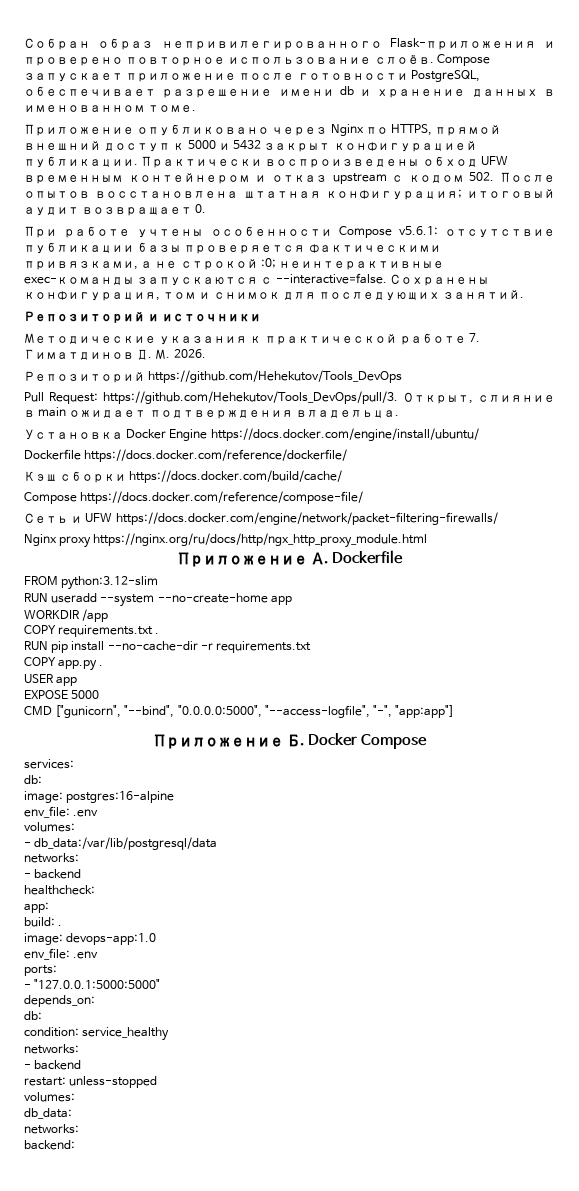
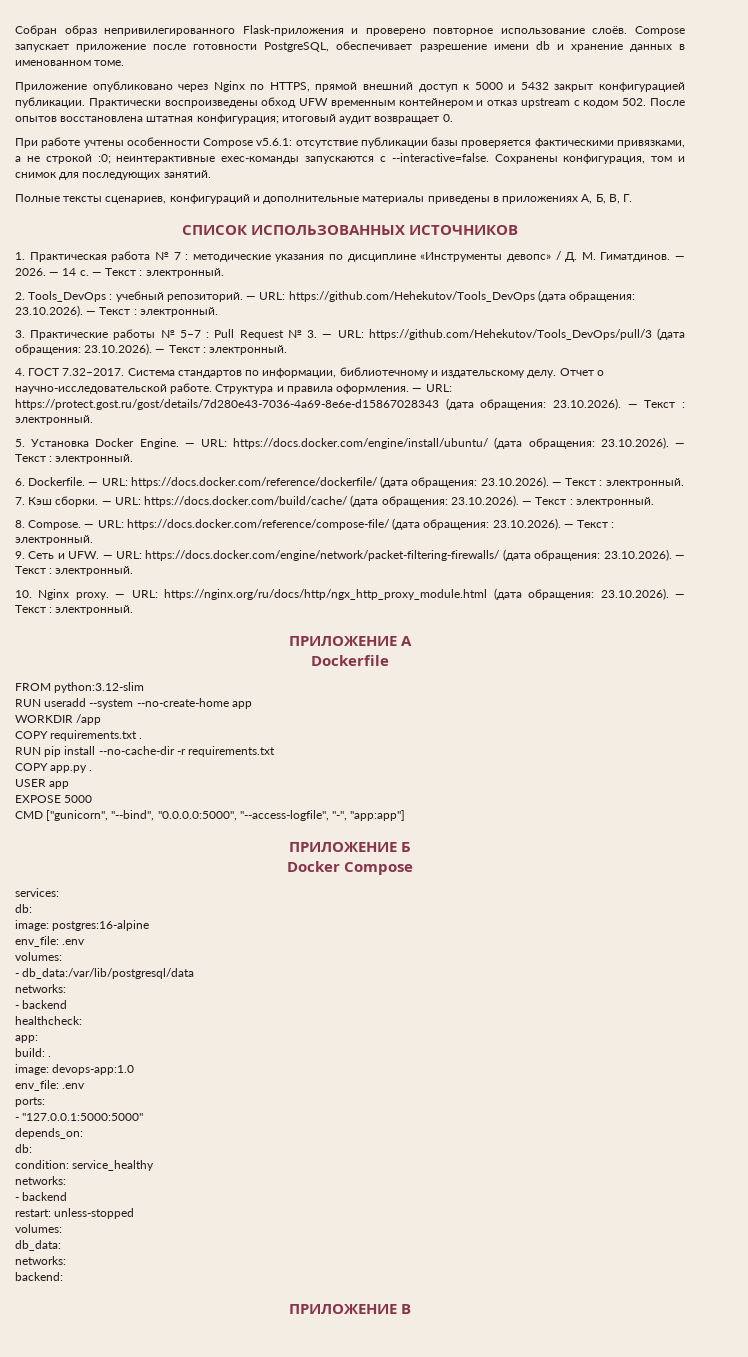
[24,311,262,323] [24,333,481,345] [24,349,206,360] [24,370,403,383] [24,391,555,404] [24,407,399,419] [24,428,479,441] [24,449,348,462] [24,470,343,483] [24,491,364,504] [24,512,498,525] [24,533,428,548] [176,552,328,567] Репозиторий и источники // Методические указания к практической работе 7. Гиматдинов Д. М. 2026. // Репозиторий https://github.com/Hehekutov/Tools_DevOps // Pull Request: https://github.com/Hehekutov/Tools_DevOps/pull/3. Открыт, слияние в main ожидает подтверждения владельца. // Установка Docker Engine https://docs.docker.com/engine/install/ubuntu/ // Dockerfile https://docs.docker.com/reference/dockerfile/ // Кэш сборки https://docs.docker.com/build/cache/ // Compose https://docs.docker.com/reference/compose-file/ // Сеть и UFW https://docs.docker.com/engine/network/packet-filtering-firewalls/ // Nginx proxy https://nginx.org/ru/docs/http/ngx_http_proxy_module.html // Приложение А. -> [15,194,633,204] [181,225,519,235] [15,251,685,262] [15,268,224,278] [15,290,636,302] [15,305,218,317] [15,328,685,340] [15,343,288,355] [15,367,604,378] [15,383,452,394] [15,398,685,410] [15,415,93,425] [15,437,686,449] [15,454,134,464] [15,476,684,488] [15,495,654,507] [15,518,615,530] [15,535,93,545] [15,549,685,561] [15,566,134,576] [15,588,685,600] [15,605,134,615] [288,636,413,646] Полные тексты сценариев, конфигураций и дополнительные материалы приведены в приложениях А, Б, В, Г. // СПИСОК ИСПОЛЬЗОВАННЫХ ИСТОЧНИКОВ // 1. Практическая работа № 7 : методические указания по дисциплине «Инструменты девопс» / Д. М. Гиматдинов. — 2026. — 14 с. — Текст : электронный. // 2. Tools_DevOps : учебный репозиторий. — URL: https://github.com/Hehekutov/Tools_DevOps (дата обращения: 23.10.2026). — Текст : электронный. // 3. Практические работы № 5–7 : Pull Request № 3. — URL: https://github.com/Hehekutov/Tools_DevOps/pull/3 (дата обращения: 23.10.2026). — Текст : электронный. // 4. ГОСТ 7.32–2017. Система стандартов по информации, библиотечному и издательскому делу. Отчет о научно-исследовательской работе. Структура и правила оформления. — URL: https://protect.gost.ru/gost/details/7d280e43-7036-4a69-8e6e-d15867028343 (дата обращения: 23.10.2026). — Текст : электронный. // 5. Установка Docker Engine. — URL: https://docs.docker.com/engine/install/ubuntu/ (дата обращения: 23.10.2026). — Текст : электронный. // 6. Dockerfile. — URL: https://docs.docker.com/reference/dockerfile/ (дата обращения: 23.10.2026). — Текст : электронный. // 7. Кэш сборки. — URL: https://docs.docker.com/build/cache/ (дата обращения: 23.10.2026). — Текст : электронный. // 8. Compose. — URL: https://docs.docker.com/reference/compose-file/ (дата обращения: 23.10.2026). — Текст : электронный. // 9. Сеть и UFW. — URL: https://docs.docker.com/engine/network/packet-filtering-firewalls/ (дата обращения: 23.10.2026). — Текст : электронный. // 10. Nginx proxy. — URL: https://nginx.org/ru/docs/http/ngx_http_proxy_module.html (дата обращения: 23.10.2026). — Текст : электронный. // ПРИЛОЖЕНИЕ А //
[152,734,304,749] Приложение Б. -> [288,842,412,852] ПРИЛОЖЕНИЕ Б //
(75, 1145) none -> [288,1304,412,1314] // ПРИЛОЖЕНИЕ В

